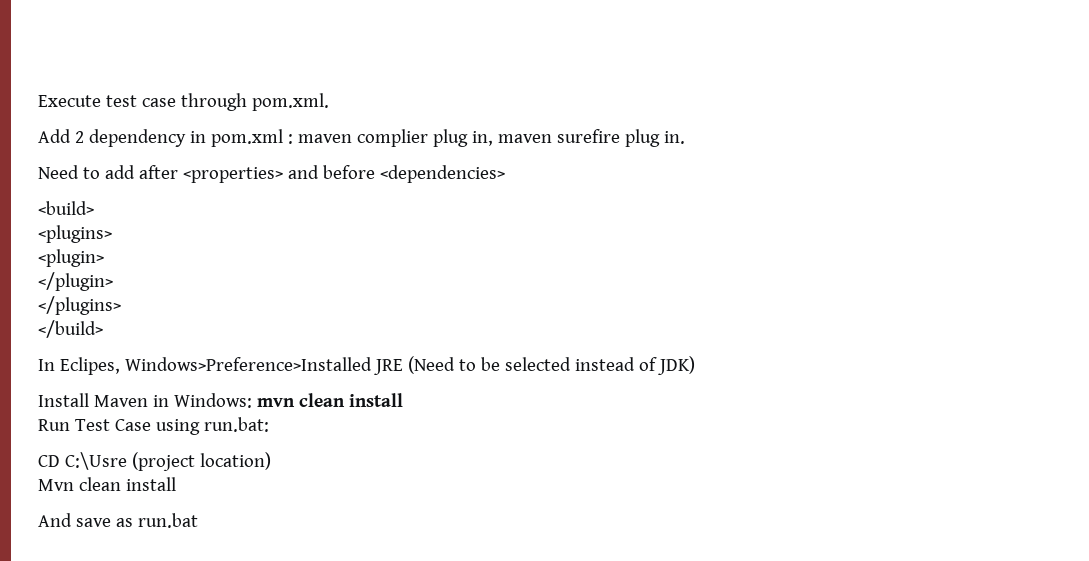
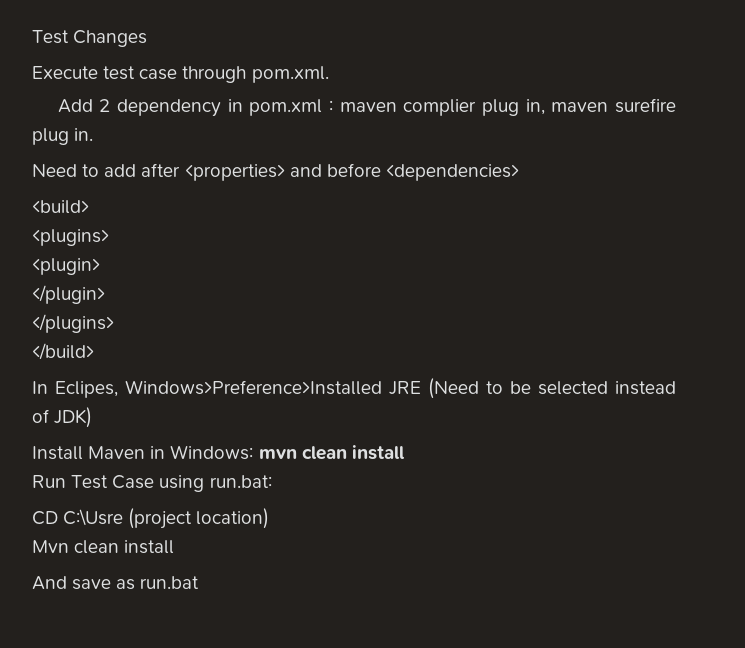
(38, 101) none -> [32,30,148,47] Test Changes //

